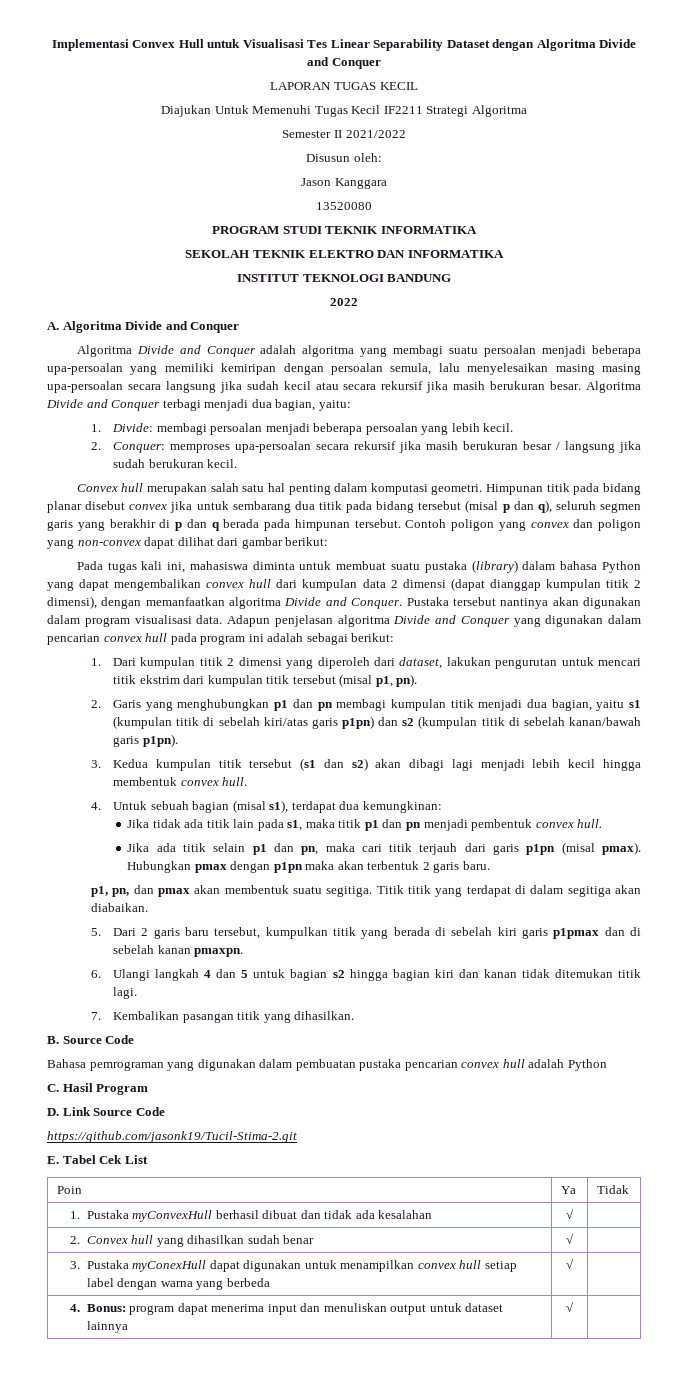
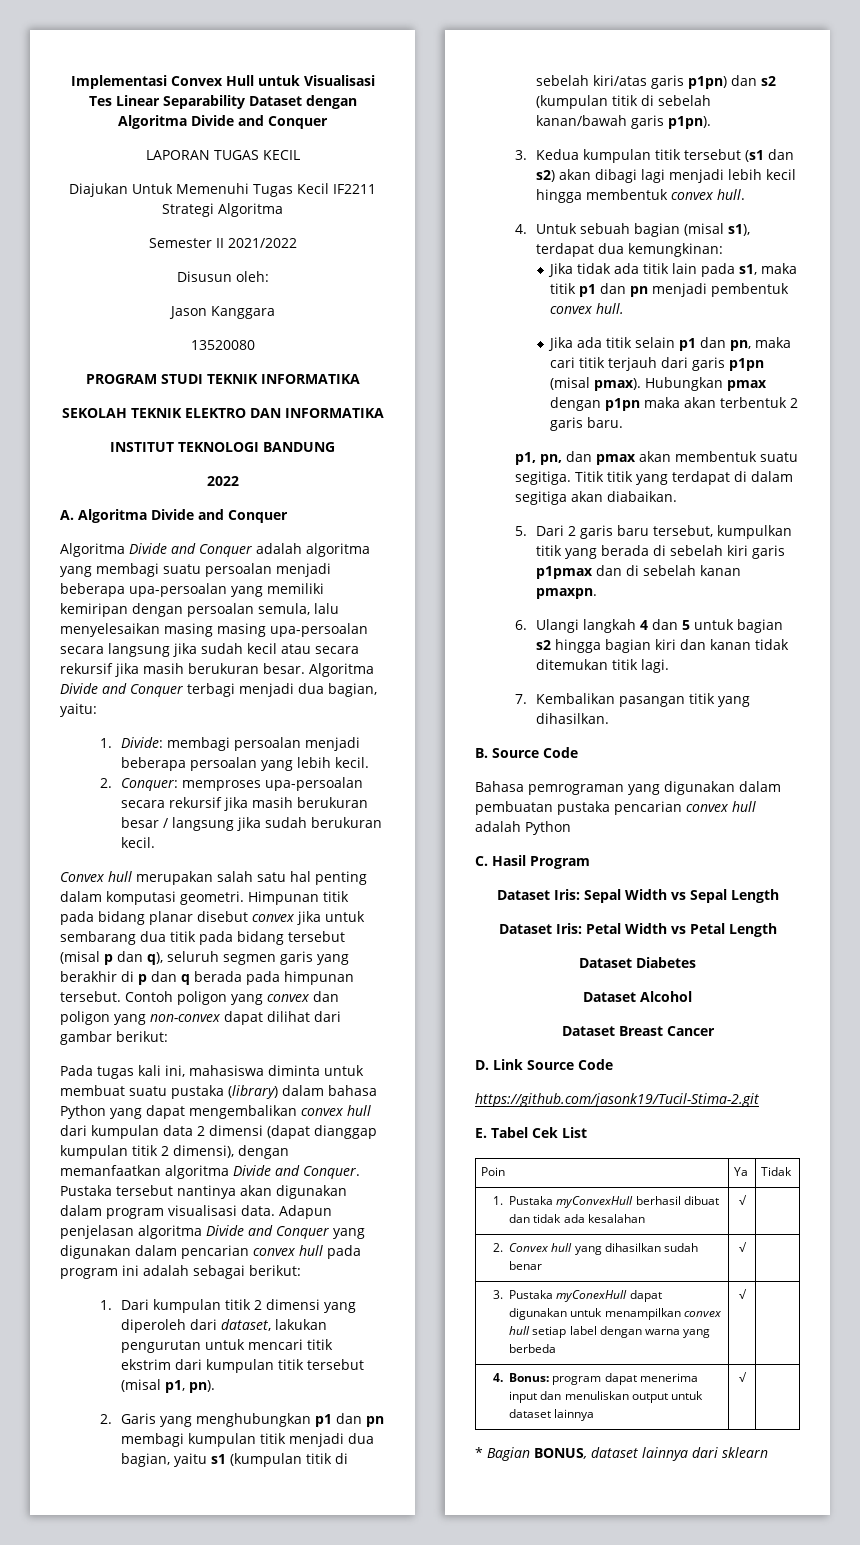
(149, 1089) none -> [496,889,779,903] [498,923,777,937] [579,957,696,968] [583,991,692,1002] [561,1026,715,1036] // Dataset Iris: Sepal Width vs Sepal Length // Dataset Iris: Petal Width vs Petal Length // Dataset Diabetes // Dataset Alcohol // Dataset Breast Cancer
(574, 1306) none -> [475,1447,768,1461] // * Bagian BONUS, dataset lainnya dari sklearn

